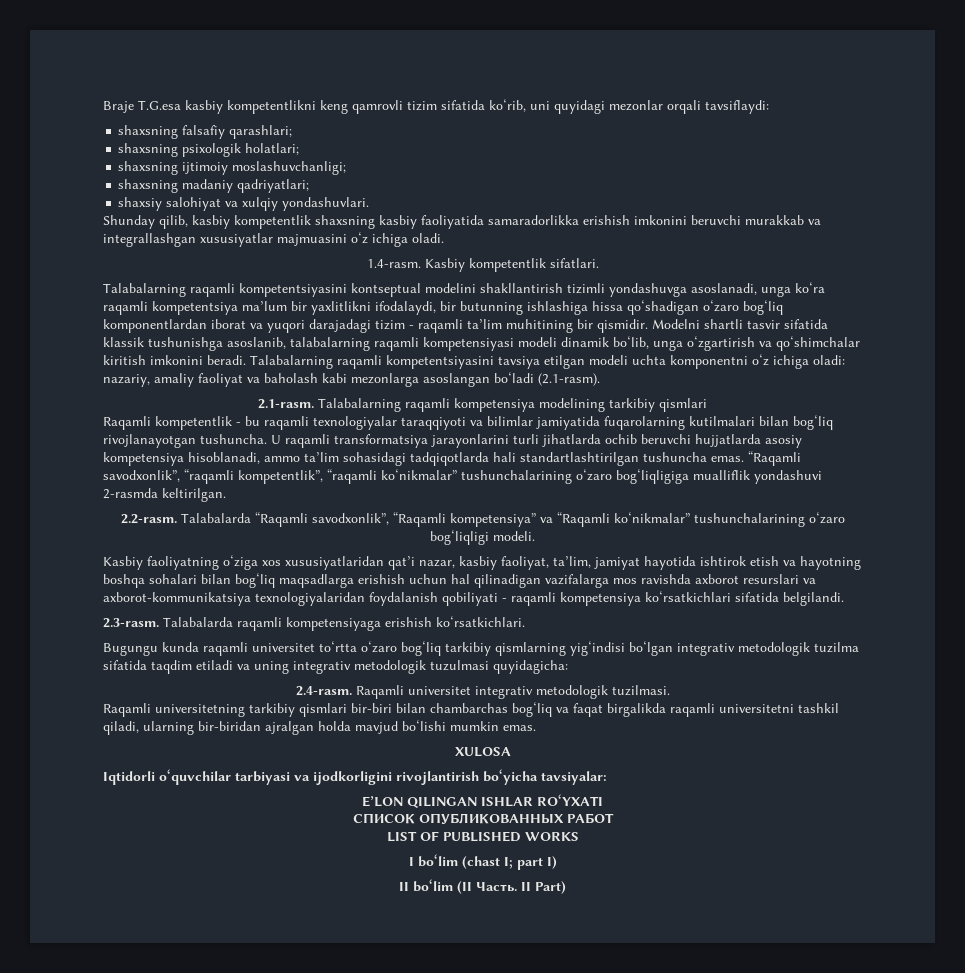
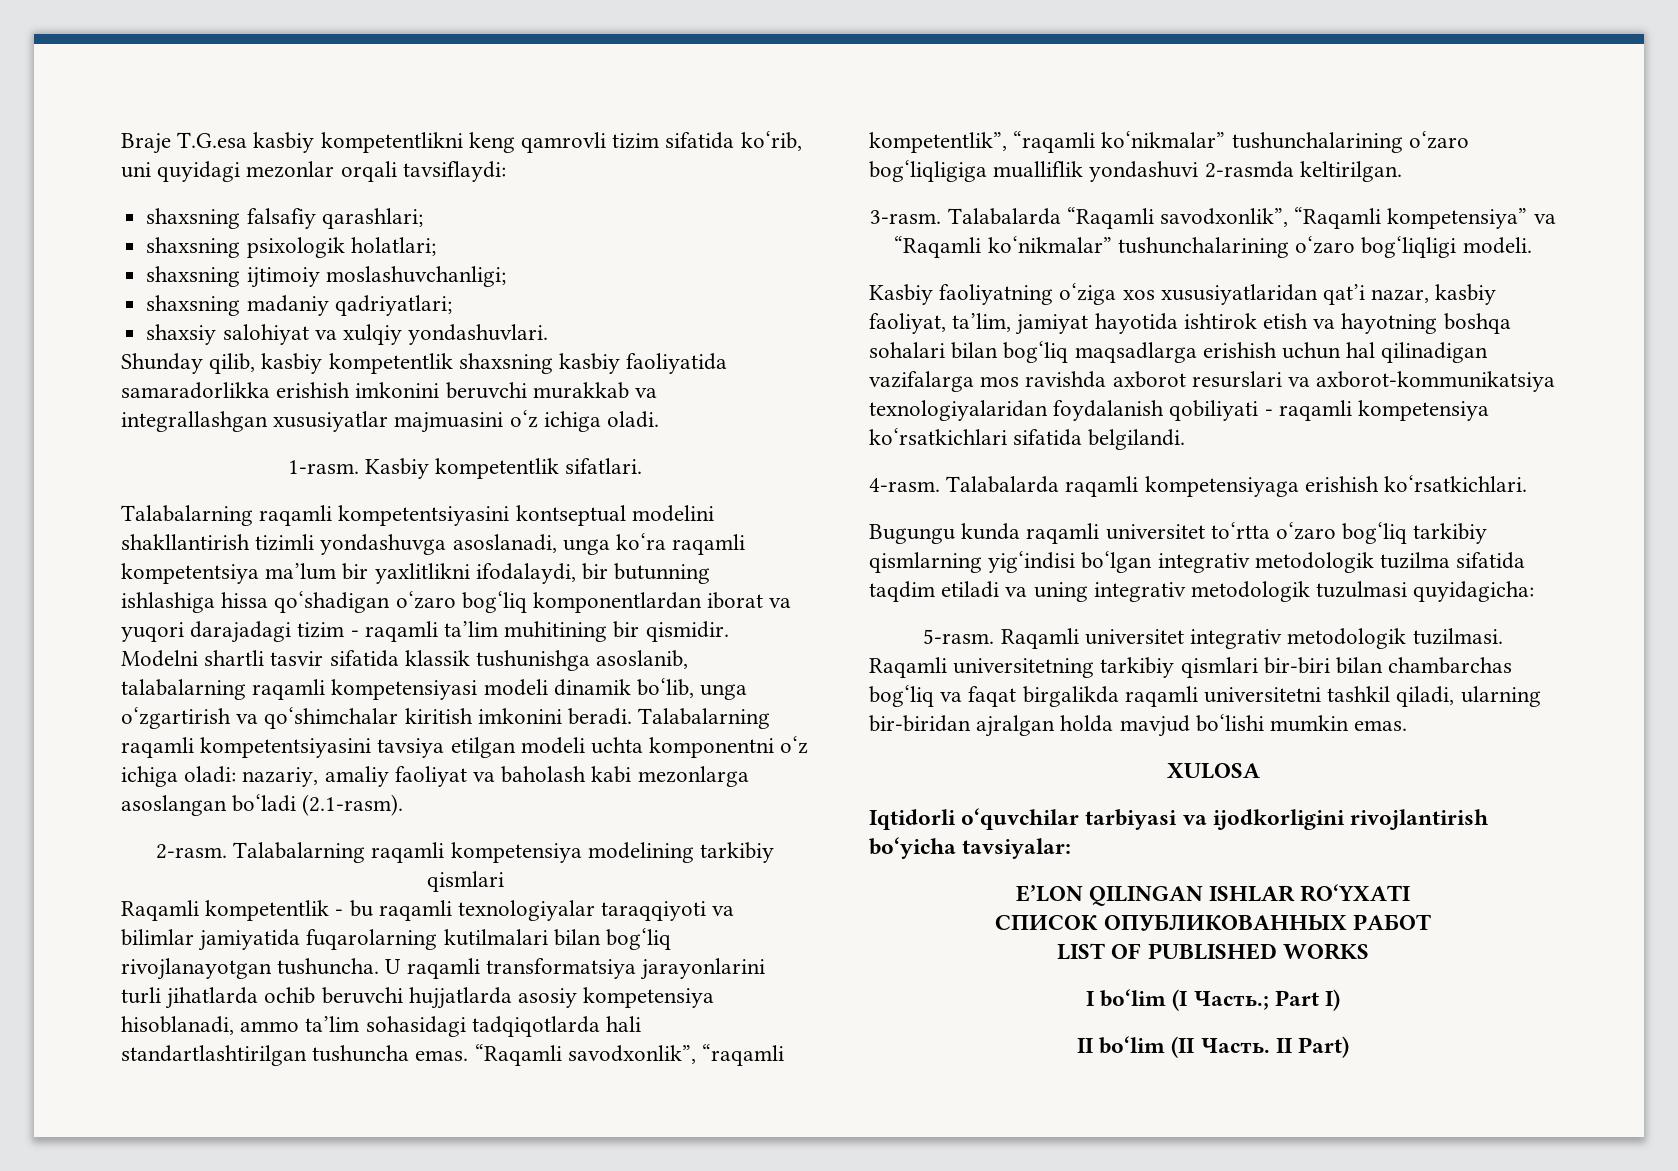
[366,259,421,268] 1.4-rasm. -> [287,460,359,474] 1-rasm.
[258,399,314,409] 2.1-rasm. -> [155,844,227,859] 2-rasm.
[120,514,177,524] 2.2-rasm. -> [870,210,942,224] 3-rasm.
[103,618,159,628] 2.3-rasm. -> [869,478,940,492] 4-rasm.
[295,686,352,696] 2.4-rasm. -> [923,629,995,644] 5-rasm.
[461,856,543,870] (chast I; part -> [1172,989,1319,1011] (I Часть.; Part

